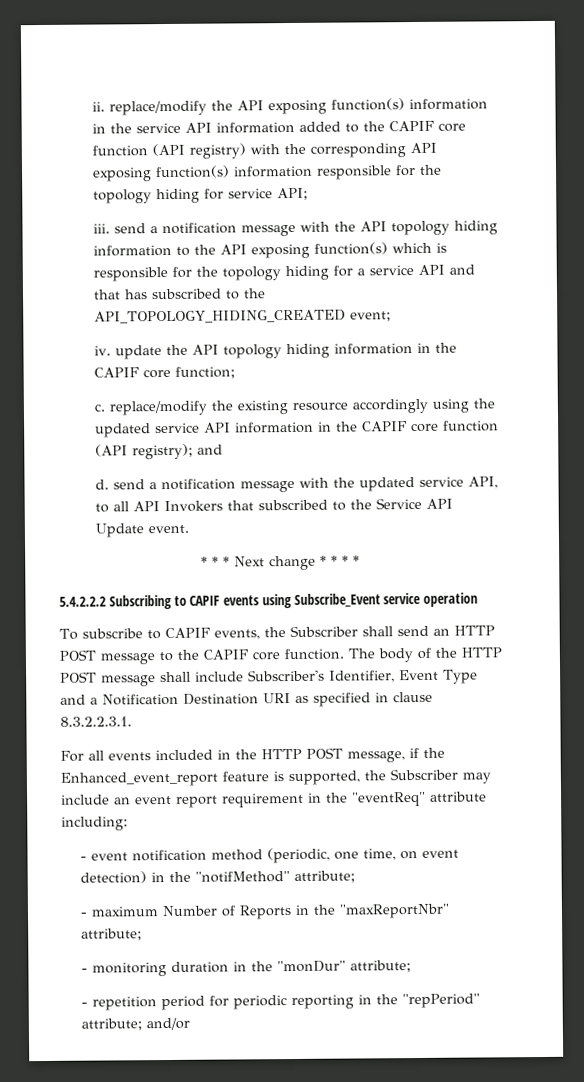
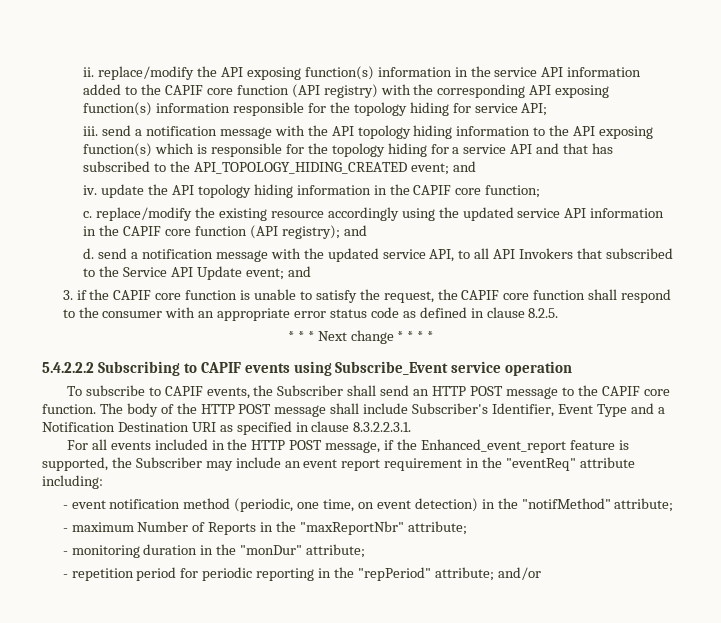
(392, 316) none -> [452,161,476,172] and
[148,524,190,534] event. -> [245,266,311,280] [62,289,672,303] [62,307,559,321] event; and // 3. if the CAPIF core function is unable to satisfy the request, the CAPIF core function shall respond to the consumer with an appropriate error status code as defined in clause 8.2.5.

